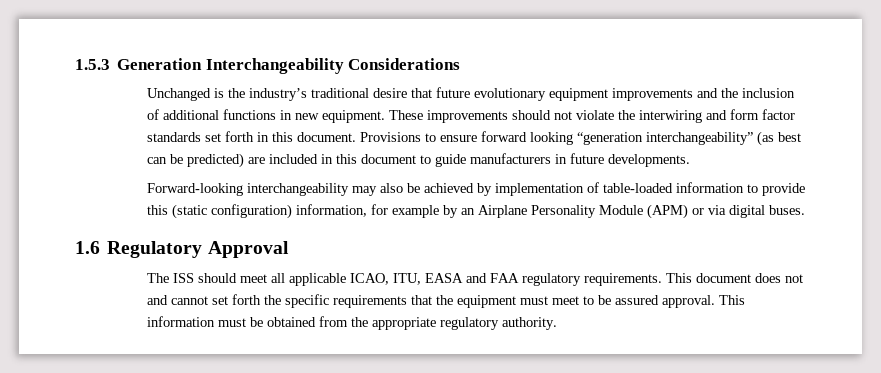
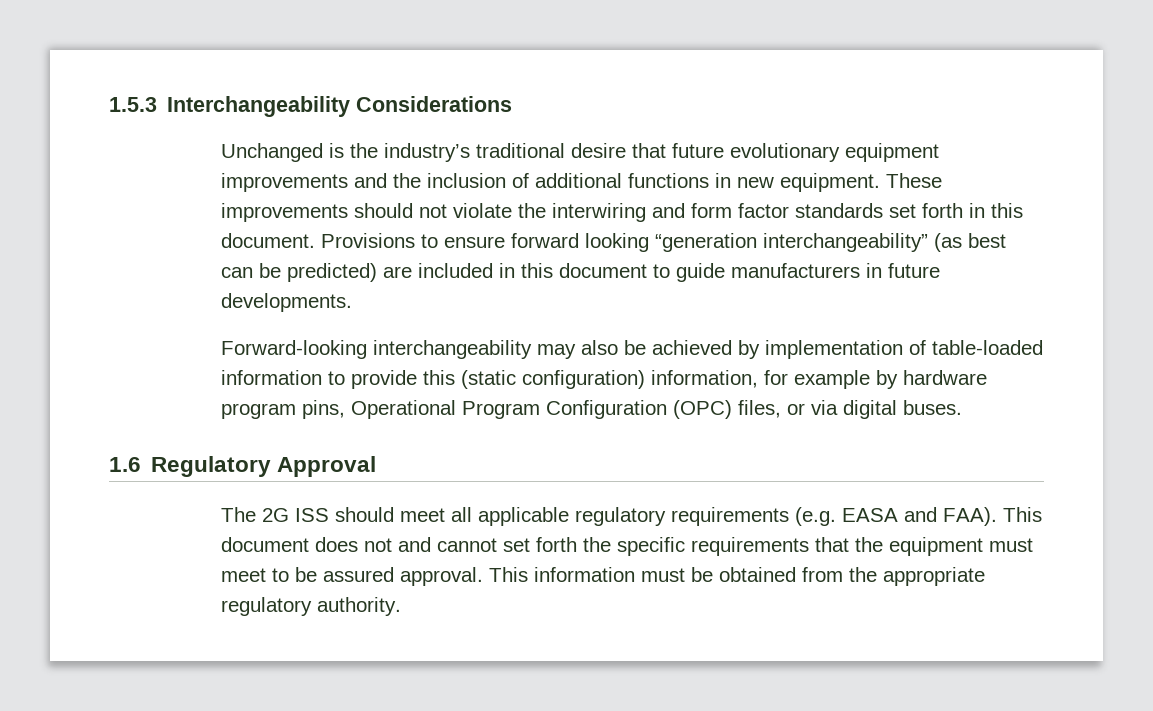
[117,58,203,70] Generation -> (157, 104) none
[460,204,688,219] an Airplane Personality Module (APM) -> [903,370,988,385] [221,400,782,419] hardware program pins, Operational Program Configuration (OPC) files,
(169, 278) none -> [262,508,290,522] 2G
[349,273,662,286] ICAO, ITU, EASA and FAA regulatory requirements. -> [575,507,998,526] regulatory requirements (e.g. EASA and FAA).

